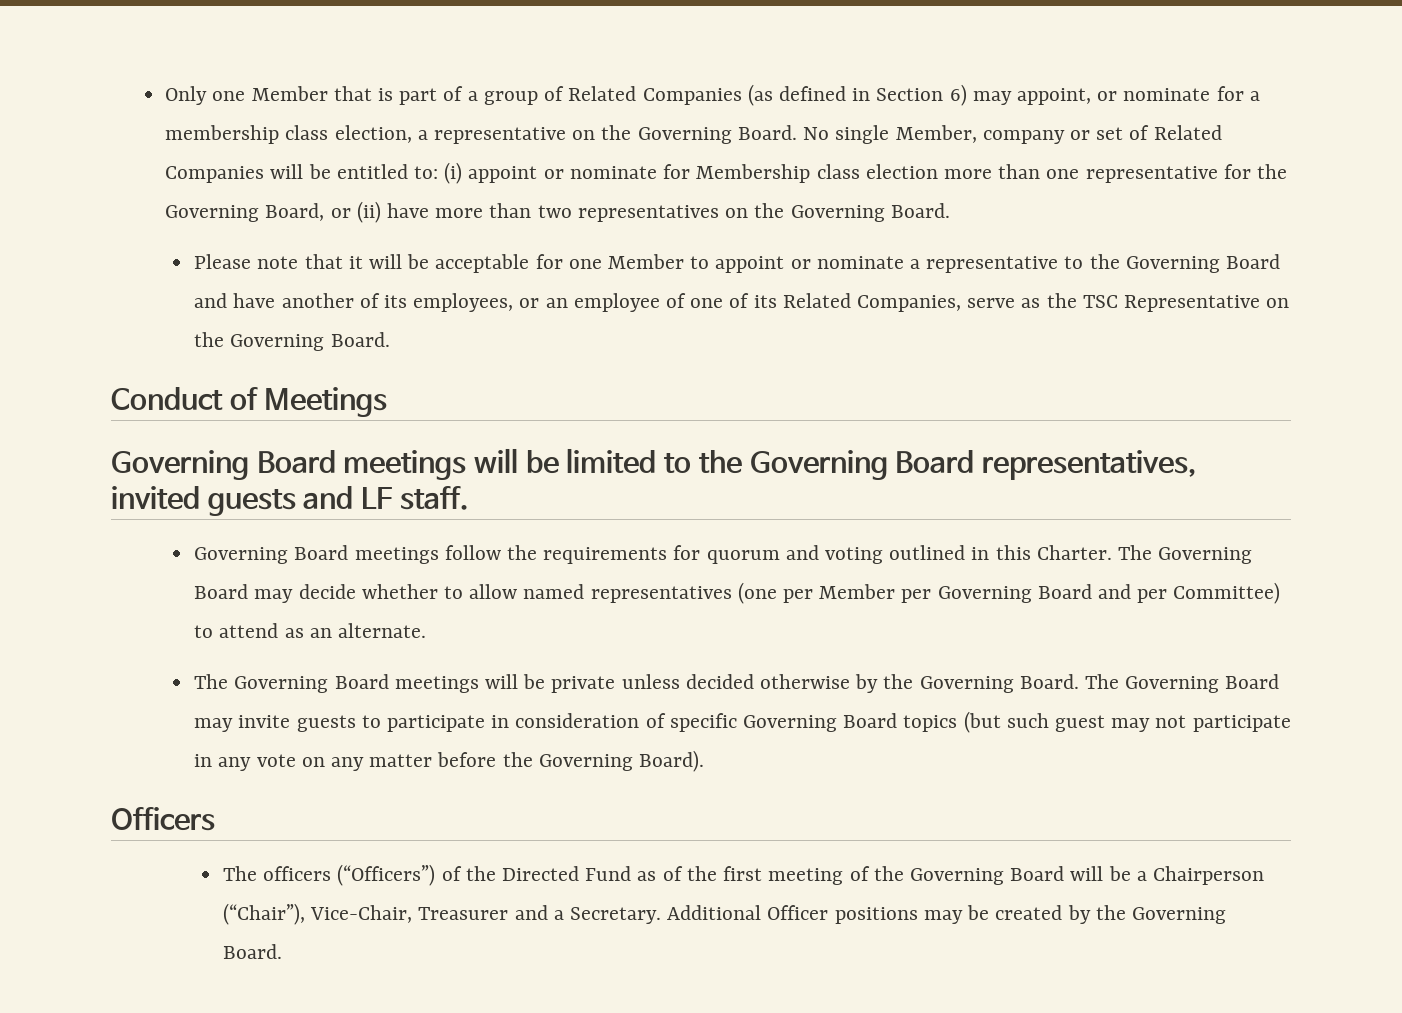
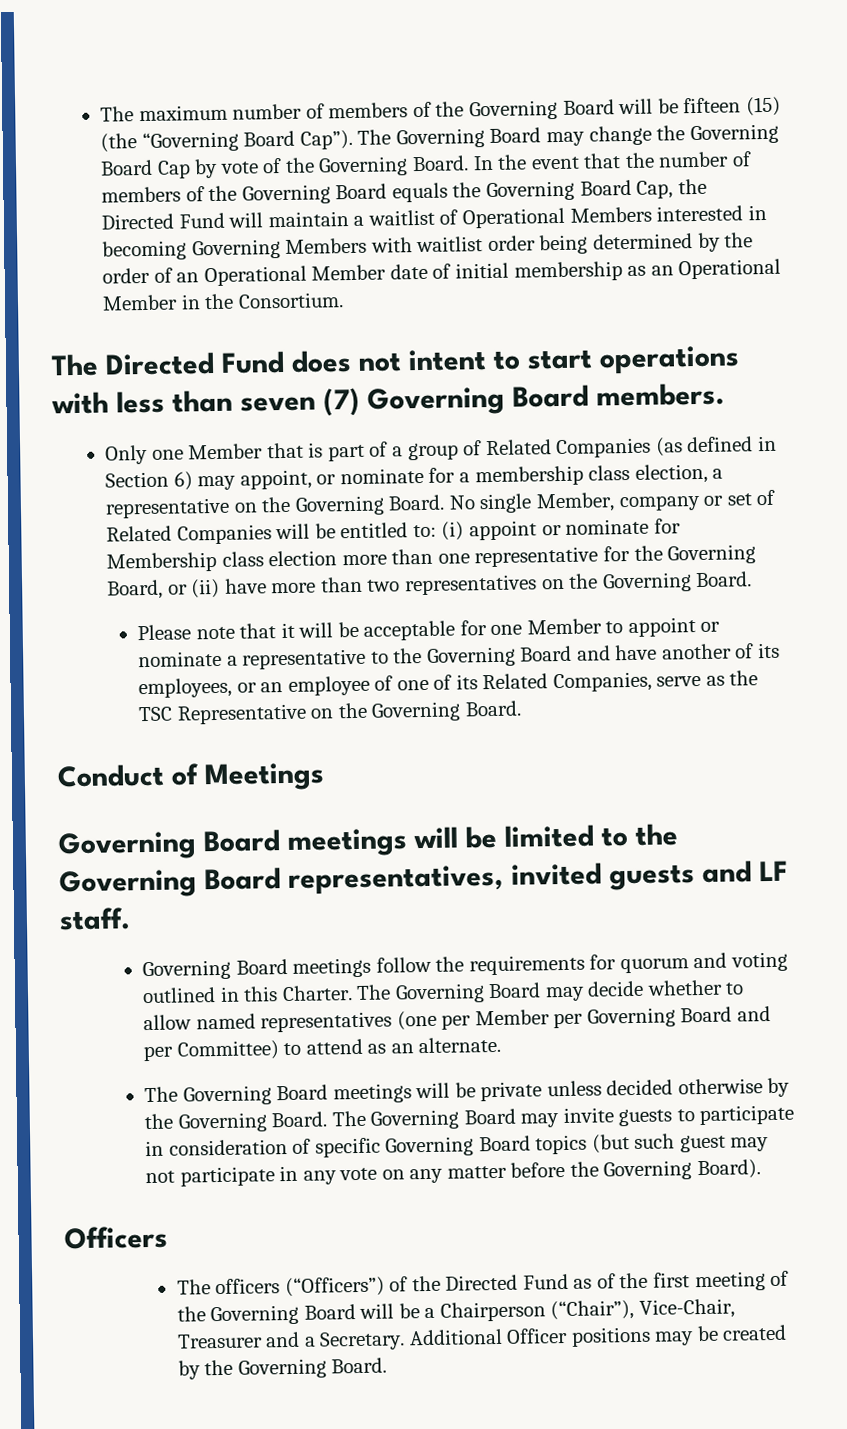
(165, 95) none -> [100,96,781,122] [100,123,779,153] [100,151,752,179] [101,178,707,205] [101,204,767,230] [102,232,754,261] [102,258,782,287] [102,292,344,311] [51,345,740,377] [51,382,725,417] The maximum number of members of the Governing Board will be fifteen (15) (the “Governing Board Cap”). The Governing Board may change the Governing Board Cap by vote of the Governing Board. In the event that the number of members of the Governing Board equals the Governing Board Cap, the Directed Fund will maintain a waitlist of Operational Members interested in becoming Governing Members with waitlist order being determined by the order of an Operational Member date of initial membership as an Operational Member in the Consortium. // The Directed Fund does not intent to start operations with less than seven (7) Governing Board members. //

